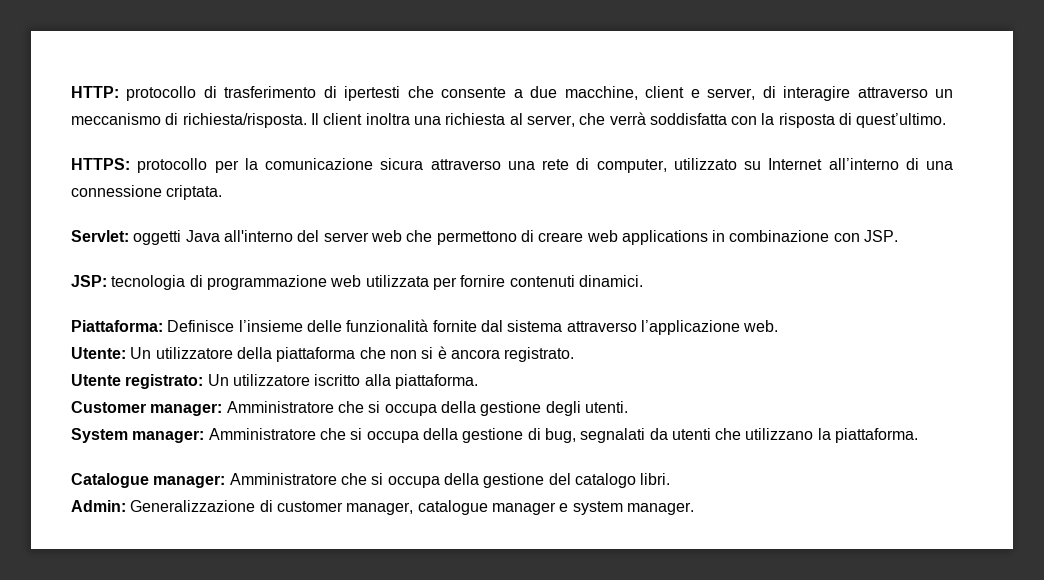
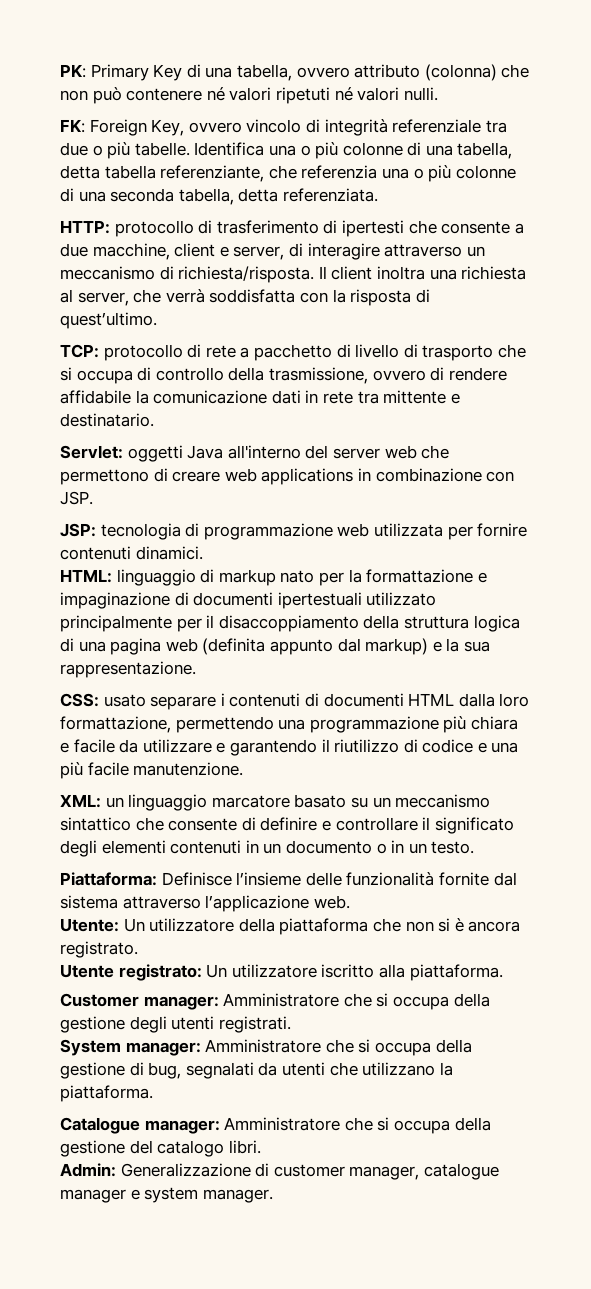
(71, 92) none -> [60,64,530,81] [60,87,438,104] [60,119,507,136] [60,142,513,159] [60,165,516,182] [60,188,378,205] PK: Primary Key di una tabella, ovvero attributo (colonna) che non può contenere né valori ripetuti né valori nulli. // FK: Foreign Key, ovvero vincolo di integrità referenziale tra due o più tabelle. Identifica una o più colonne di una tabella, detta tabella referenziante, che referenzia una o più colonne di una seconda tabella, detta referenziata. //
[71,158,953,173] [71,185,223,200] HTTPS: protocollo per la comunicazione sicura attraverso una rete di computer, utilizzato su Internet all’interno di una connessione criptata. -> [60,344,526,361] [60,367,507,384] [60,390,460,404] [60,413,154,427] TCP: protocollo di rete a pacchetto di livello di trasporto che si occupa di controllo della trasmissione, ovvero di rendere affidabile la comunicazione dati in rete tra mittente e destinatario.
(643, 281) none -> [60,569,487,586] [60,592,437,609] [60,615,520,632] [60,638,490,655] [60,661,196,678] [60,693,530,710] [60,716,518,733] [60,739,519,756] [60,762,244,779] [60,794,491,811] [60,817,514,834] [60,840,475,857] // HTML: linguaggio di markup nato per la formattazione e impaginazione di documenti ipertestuali utilizzato principalmente per il disaccoppiamento della struttura logica di una pagina web (definita appunto dal markup) e la sua rappresentazione. // CSS: usato separare i contenuti di documenti HTML dalla loro formattazione, permettendo una programmazione più chiara e facile da utilizzare e garantendo il riutilizzo di codice e una più facile manutenzione. // XML: un linguaggio marcatore basato su un meccanismo sintattico che consente di definire e controllare il significato degli elementi contenuti in un documento o in un testo.
[584,401,628,413] utenti. -> [171,1016,291,1033] utenti registrati.

